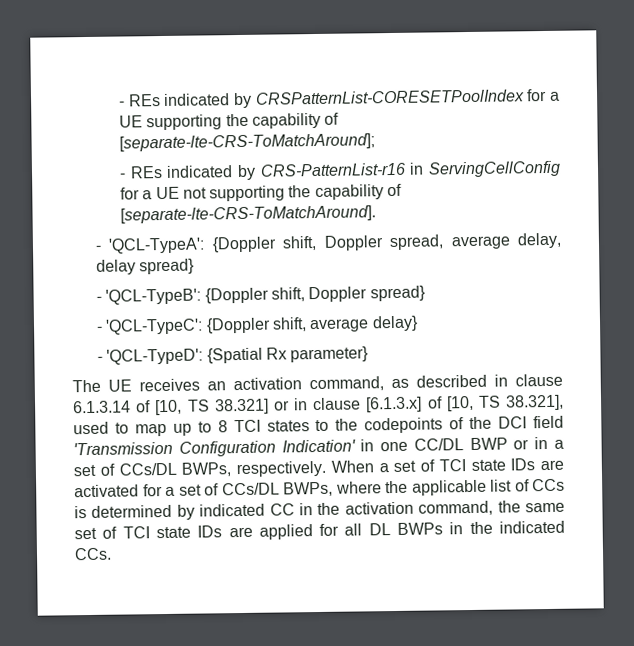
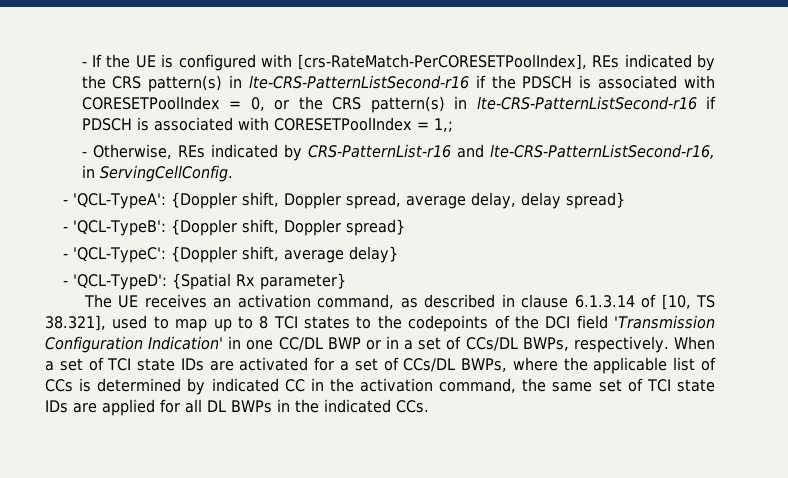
[118,88,560,109] [118,112,340,131] [118,133,375,152] [119,173,126,179] - REs indicated by CRSPatternList-CORESETPoolIndex for a UE supporting the capability of [separate-lte-CRS-ToMatchAround]; // - -> [81,54,715,71] [81,75,715,92] [81,96,716,113] [81,117,453,132] [81,144,172,159] - If the UE is configured with [crs-RateMatch-PerCORESETPoolIndex], REs indicated by the CRS pattern(s) in lte-CRS-PatternListSecond-r16 if the PDSCH is associated with CORESETPoolIndex = 0, or the CRS pattern(s) in lte-CRS-PatternListSecond-r16 if PDSCH is associated with CORESETPoolIndex = 1,; // - Otherwise,
[409,160,561,178] [119,183,403,202] [119,205,376,224] in ServingCellConfig for a UE not supporting the capability of [separate-lte-CRS-ToMatchAround]. -> [456,144,715,159] [81,165,233,182] and lte-CRS-PatternListSecond-r16, in ServingCellConfig.
[213,395,501,415] 38.321] or in clause [6.1.3.x] of [10, TS -> (715, 301) none

